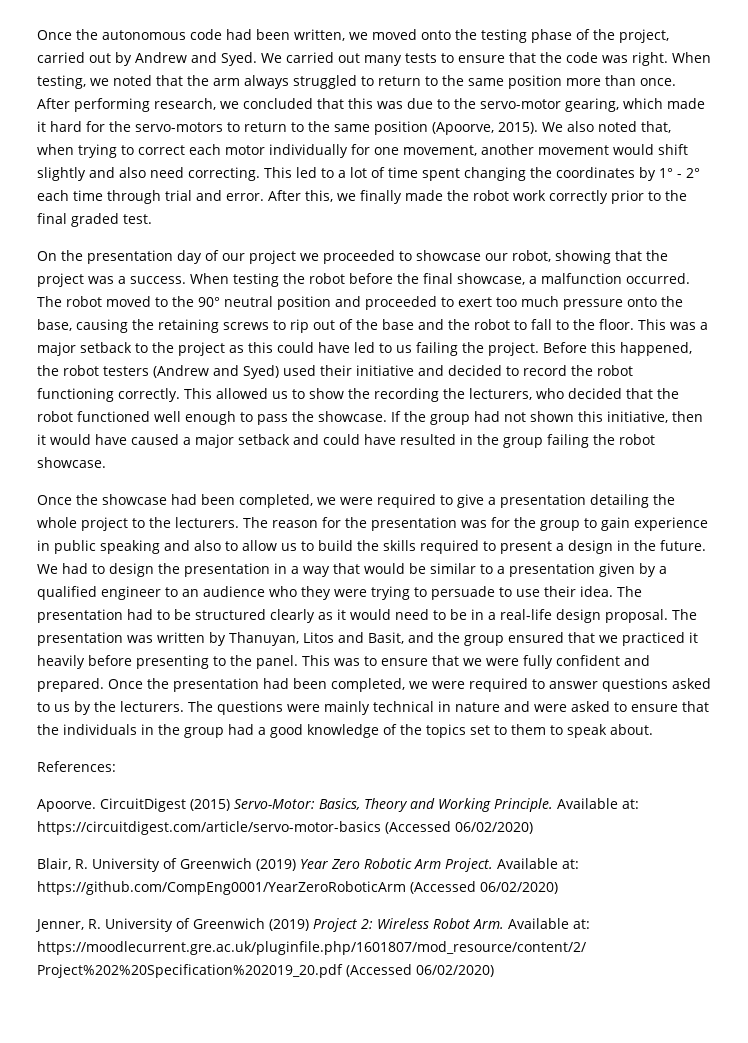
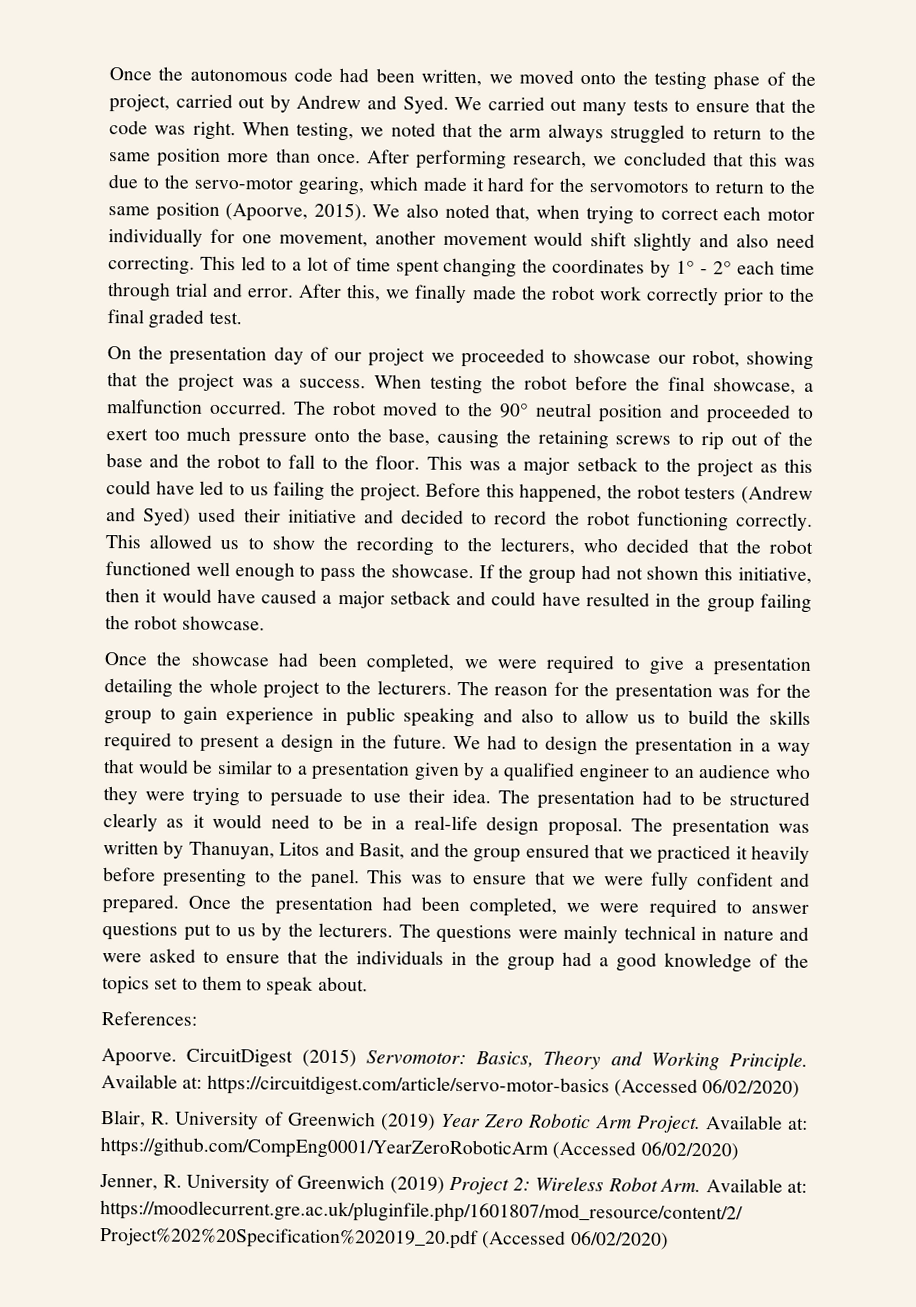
[135,122,223,132] servo-motors -> [589,180,690,193] servomotors
(439, 395) none -> [442,538,459,552] to
[672,678,711,689] asked -> [183,923,211,941] put
[234,799,315,809] Servo-Motor: -> [365,1050,467,1065] Servomotor:

